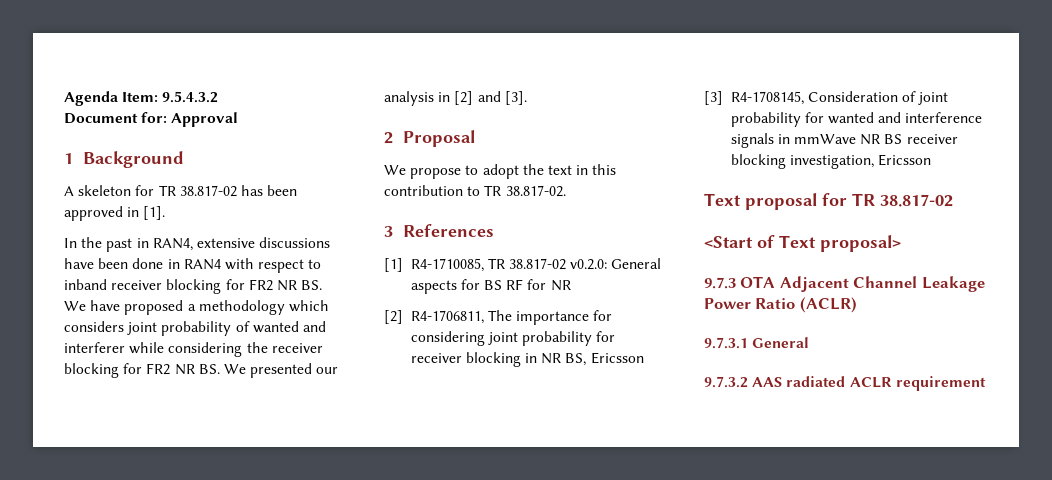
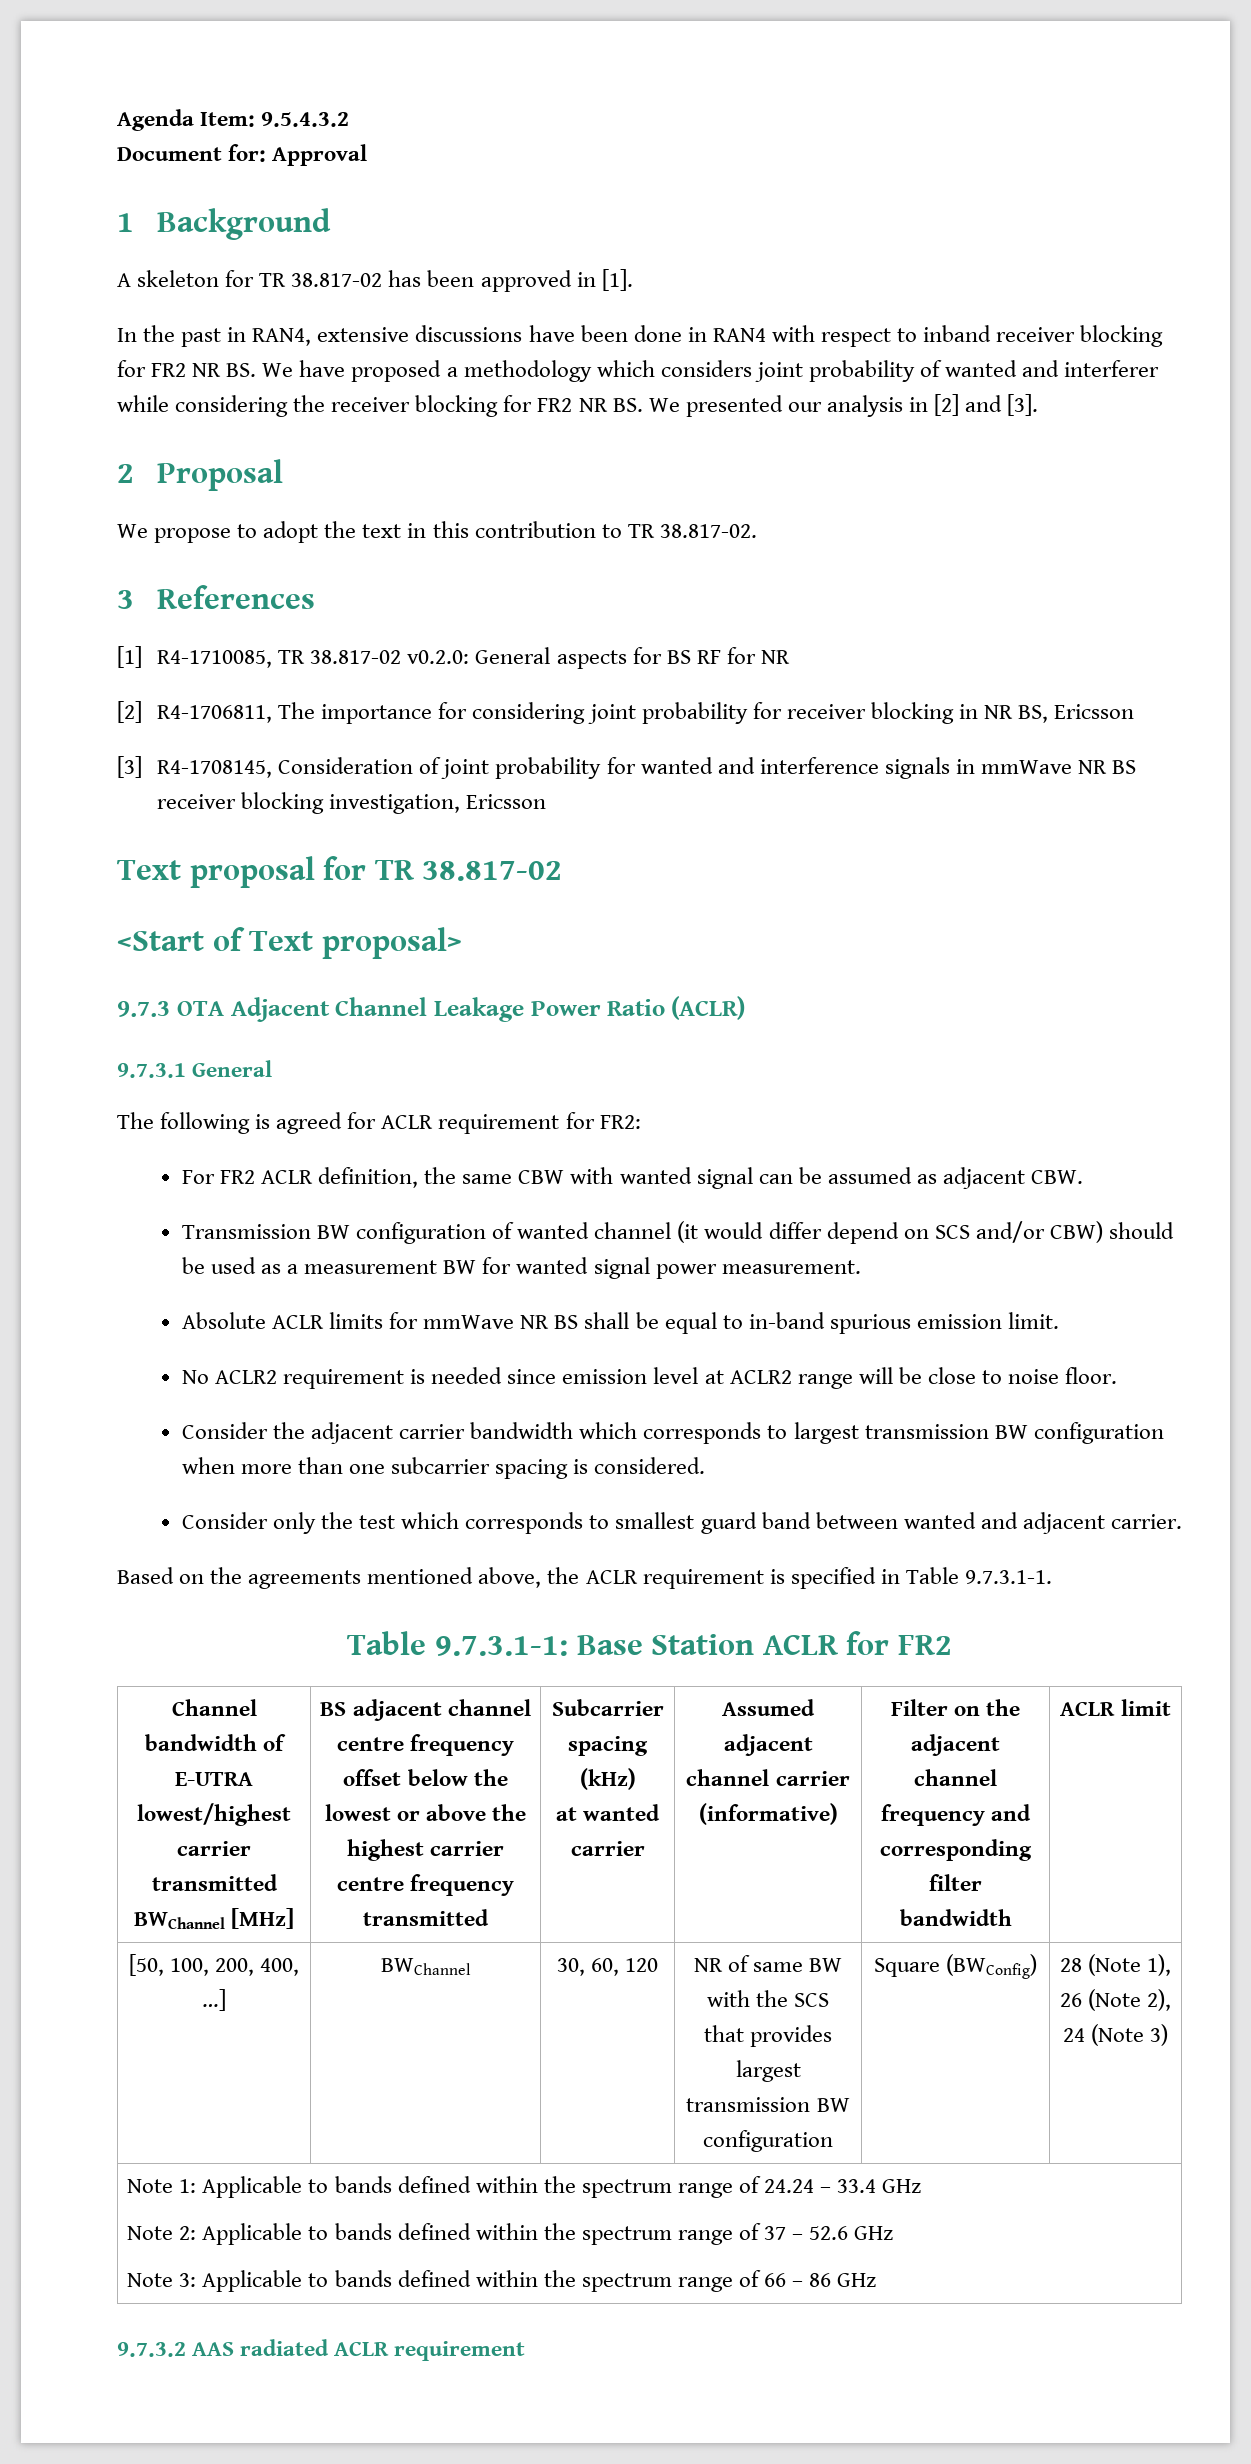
(810, 342) none -> [117,1112,641,1134] [181,1167,1084,1189] [181,1221,1174,1244] [181,1257,861,1279] [181,1312,1059,1334] [181,1367,1118,1389] [181,1422,1164,1444] [181,1457,706,1479] [181,1512,1182,1534] [117,1567,1052,1589] [347,1631,952,1656] [171,1699,257,1716] [144,1734,287,1751] [175,1772,253,1786] [137,1803,291,1826] [177,1841,251,1856] [151,1874,278,1891] [133,1908,295,1929] [320,1699,531,1721] [336,1734,515,1756] [343,1769,508,1786] [324,1804,527,1821] [346,1839,505,1861] [336,1874,515,1896] [363,1909,489,1926] [551,1699,664,1716] [568,1736,648,1756] [579,1768,636,1790] [555,1804,661,1821] [570,1841,645,1856] [722,1699,815,1716] [723,1734,813,1756] [686,1769,850,1786] [698,1803,838,1825] [890,1699,1021,1716] [911,1734,1000,1756] [914,1769,997,1786] [880,1804,1032,1826] [880,1839,1032,1861] [929,1874,982,1891] [899,1909,1012,1926] [1060,1699,1171,1716] [128,1954,300,1976] [202,1989,226,2011] [380,1958,471,1975] [556,1958,659,1976] [693,1955,843,1972] [706,1990,830,2007] [703,2025,833,2047] [735,2060,801,2082] [686,2097,850,2112] [703,2130,833,2152] [873,1954,1038,1979] [1059,1954,1172,1976] [1059,1989,1172,2011] [1062,2024,1169,2046] [127,2176,922,2198] [127,2223,894,2245] [127,2270,877,2292] // The following is agreed for ACLR requirement for FR2: // For FR2 ACLR definition, the same CBW with wanted signal can be assumed as adjacent CBW. // Transmission BW configuration of wanted channel (it would differ depend on SCS and/or CBW) should be used as a measurement BW for wanted signal power measurement. // Absolute ACLR limits for mmWave NR BS shall be equal to in-band spurious emission limit. // No ACLR2 requirement is needed since emission level at ACLR2 range will be close to noise floor. // Consider the adjacent carrier bandwidth which corresponds to largest transmission BW configuration when more than one subcarrier spacing is considered. // Consider only the test which corresponds to smallest guard band between wanted and adjacent carrier. // Based on the agreements mentioned above, the ACLR requirement is specified in Table 9.7.3.1-1. // Table 9.7.3.1-1: Base Station ACLR for FR2 // Channel bandwidth of E-UTRA lowest/highest carrier transmitted BWChannel [MHz] | BS adjacent channel centre frequency offset below the lowest or above the highest carrier centre frequency transmitted | Subcarrier spacing (kHz) // at wanted carrier | Assumed adjacent channel carrier (informative) | Filter on the adjacent channel frequency and corresponding filter bandwidth | ACLR limit // [50, 100, 200, 400, …] | BWChannel | 30, 60, 120 | NR of same BW with the SCS that provides largest transmission BW configuration | Square (BWConfig) | 28 (Note 1), 26 (Note 2), 24 (Note 3) // Note 1: Applicable to bands defined within the spectrum range of 24.24 – 33.4 GHz // Note 2: Applicable to bands defined within the spectrum range of 37 – 52.6 GHz // Note 3: Applicable to bands defined within the spectrum range of 66 – 86 GHz

